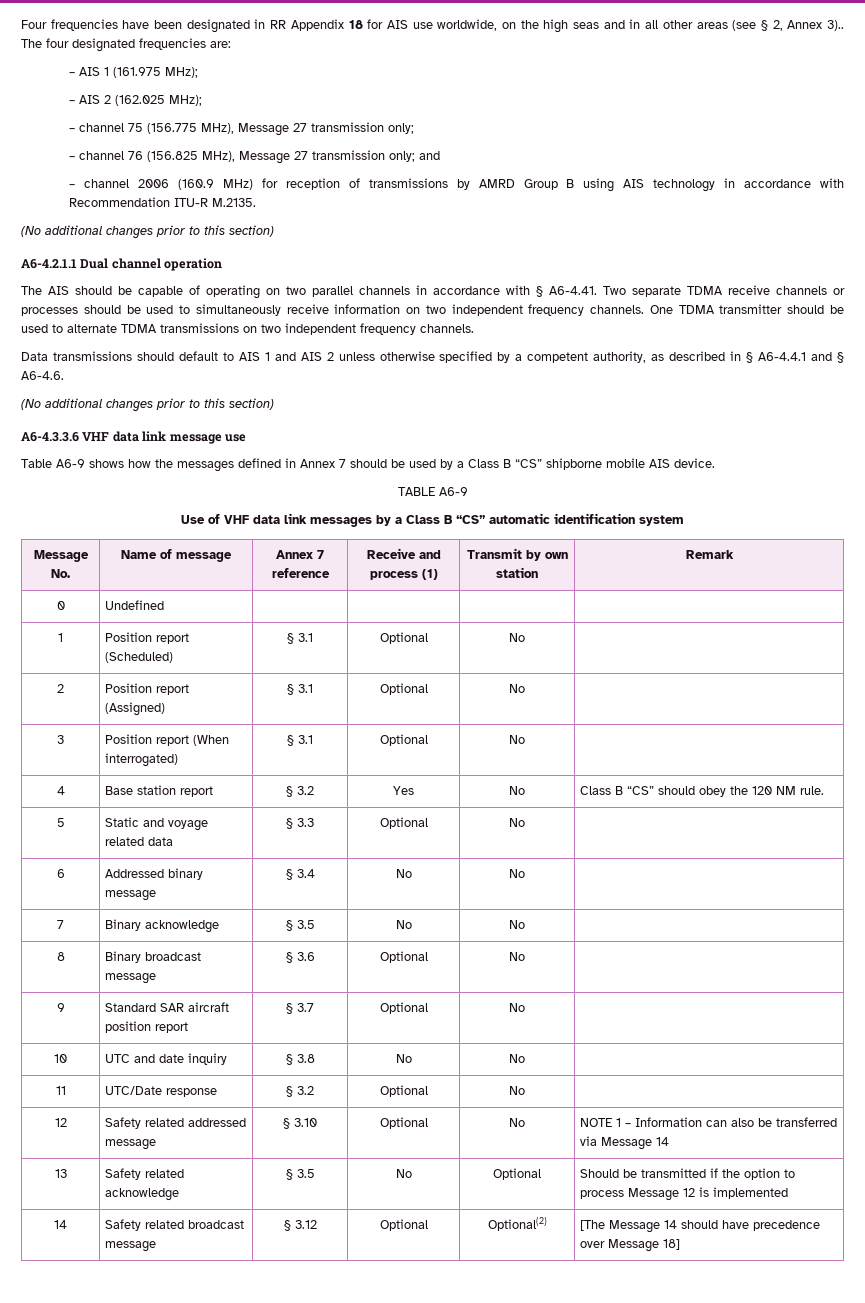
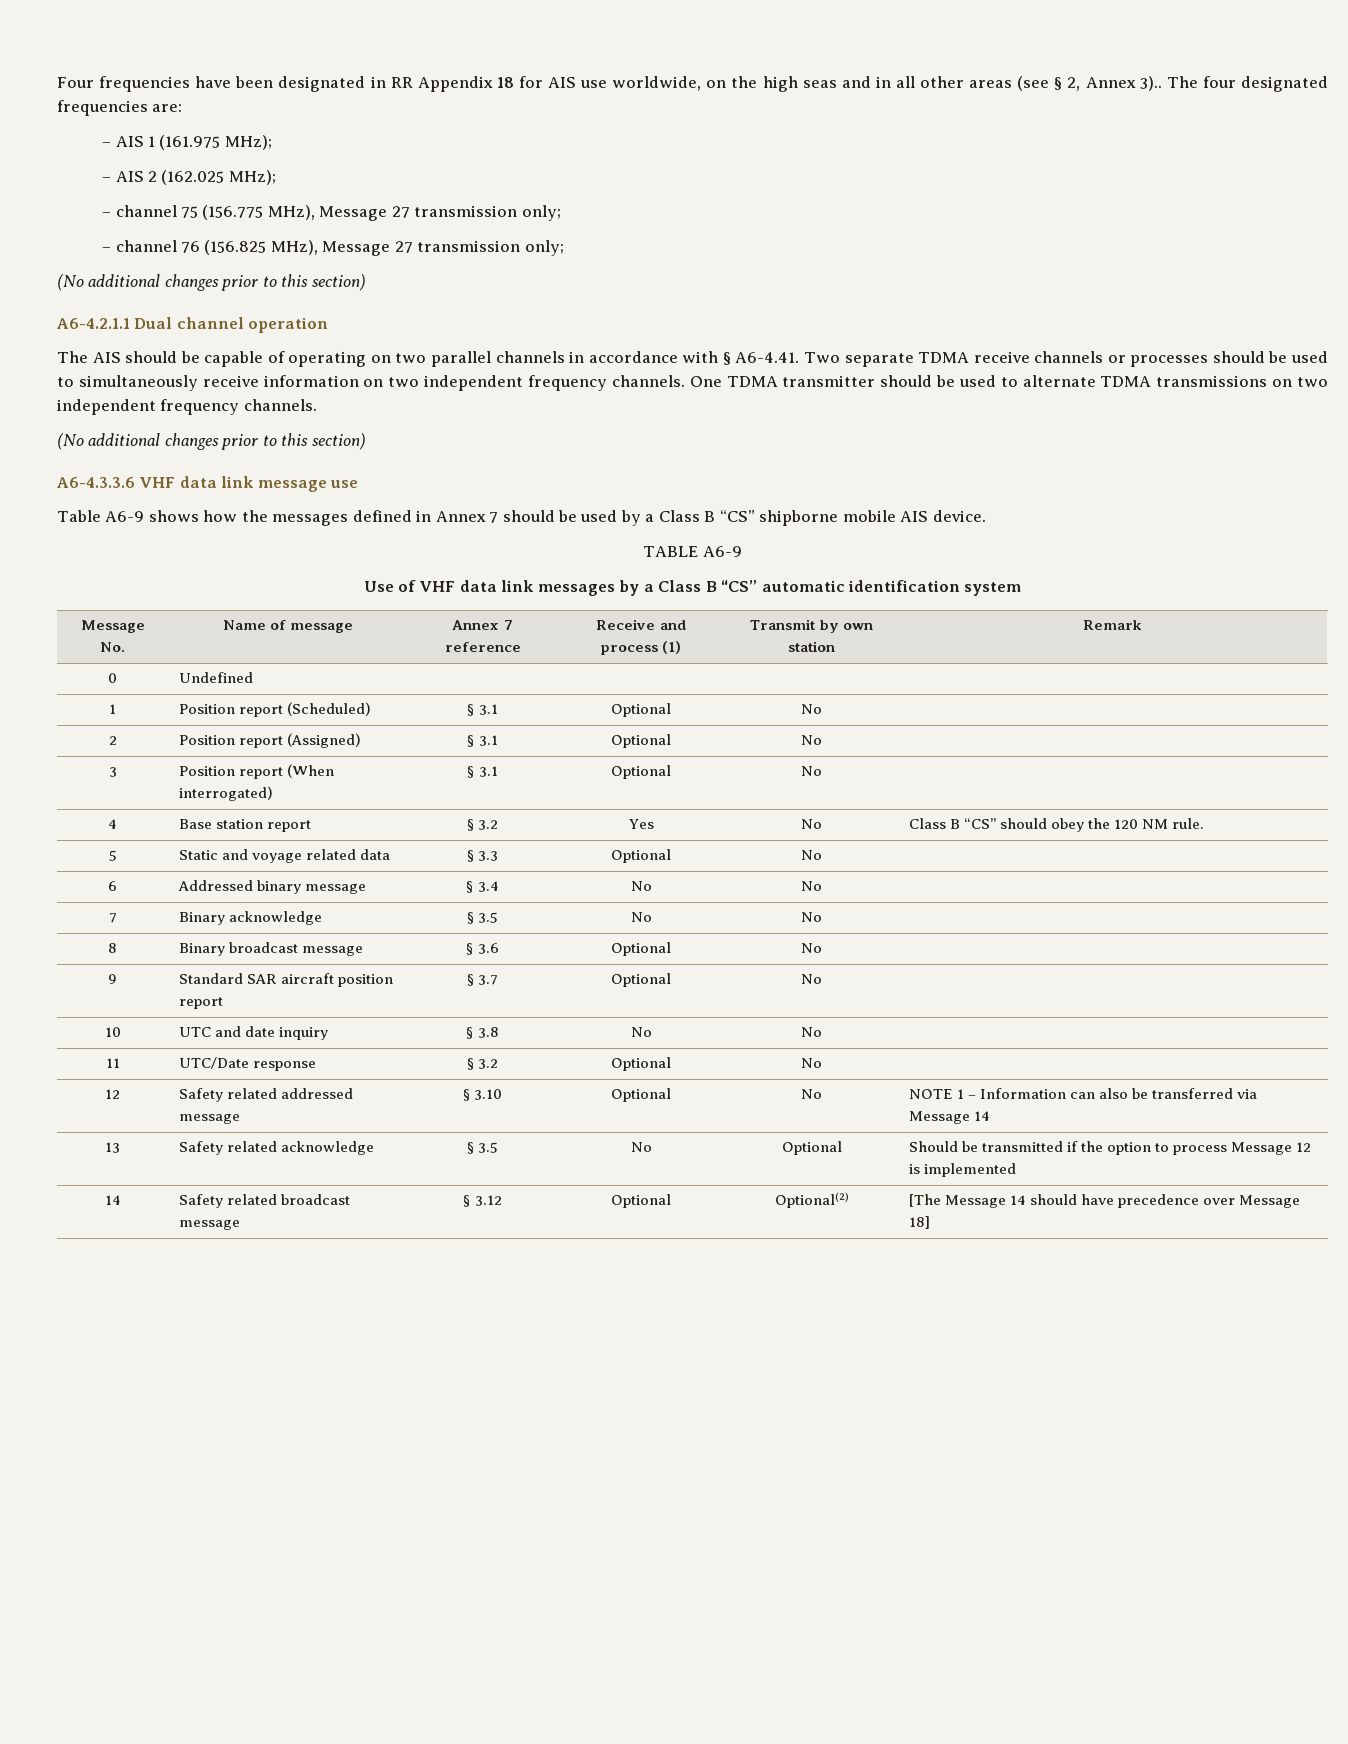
[419,151,441,160] [69,178,844,192] [69,197,257,207] and // – channel 2006 (160.9 MHz) for reception of transmissions by AMRD Group B using AIS technology in accordance with Recommendation ITU-R M.2135. -> (564, 248) none
[21,351,844,363] [21,371,64,380] // Data transmissions should default to AIS 1 and AIS 2 unless otherwise specified by a competent authority, as described in § A6-4.4.1 and § A6-4.6. -> (317, 405) none

